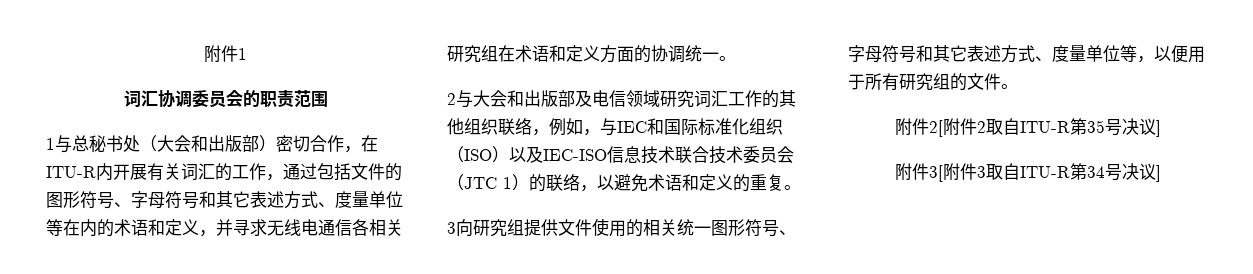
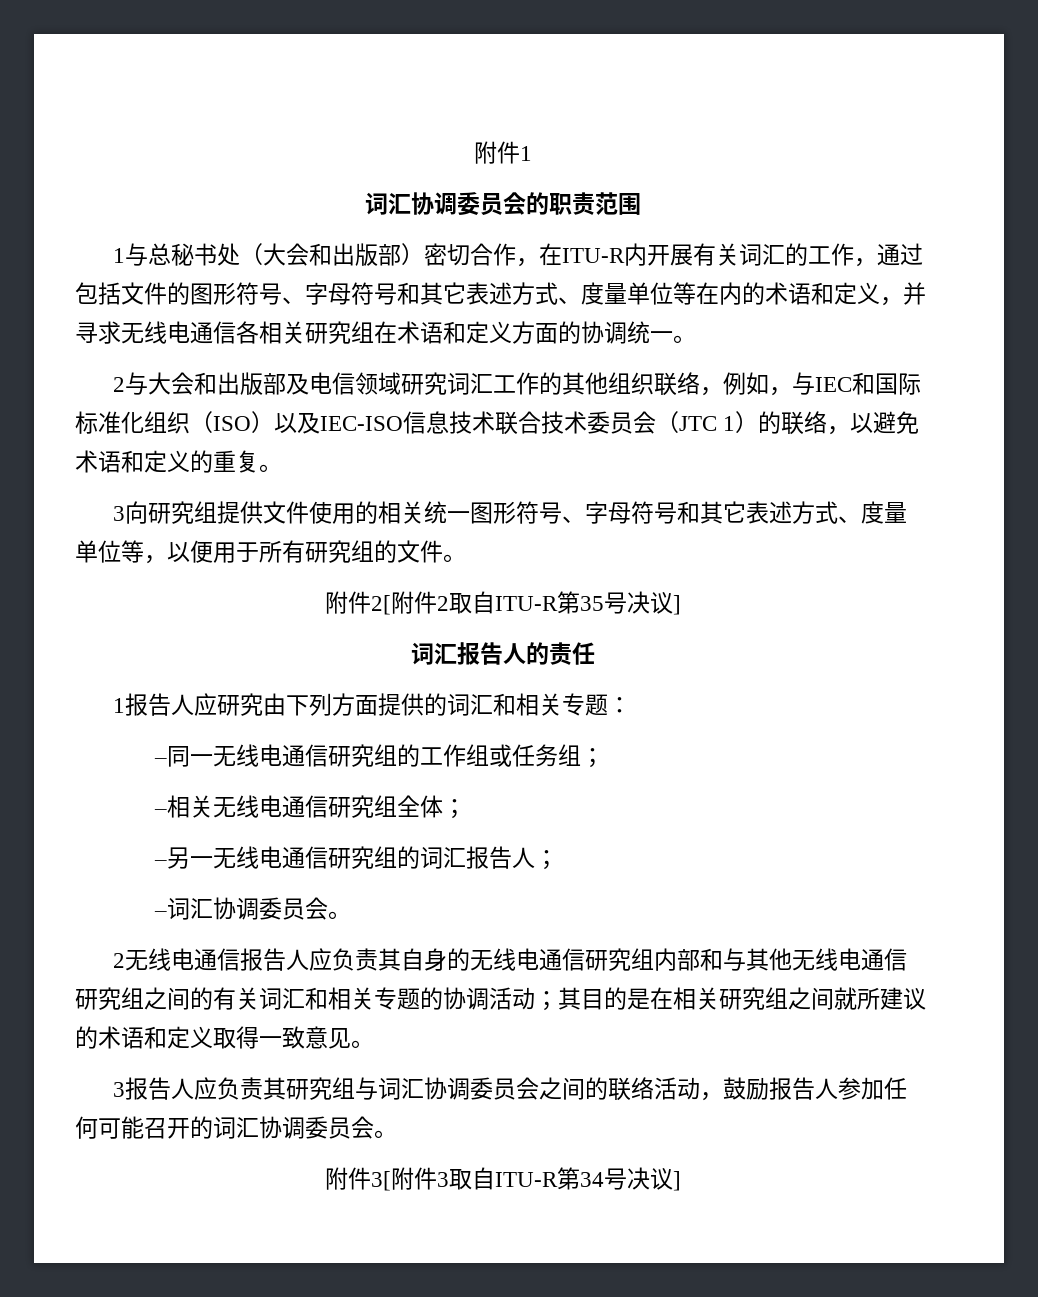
(1161, 128) none -> [410,642,595,665] [113,693,632,716] [154,744,605,768] [154,795,467,819] [154,846,559,870] [154,897,352,920] [113,948,908,971] [75,987,926,1011] [75,1026,374,1049] [113,1077,908,1101] [75,1116,397,1139] // 词汇报告人的责任 // 1报告人应研究由下列方面提供的词汇和相关专题： // –同一无线电通信研究组的工作组或任务组； // –相关无线电通信研究组全体； // –另一无线电通信研究组的词汇报告人； // –词汇协调委员会。 // 2无线电通信报告人应负责其自身的无线电通信研究组内部和与其他无线电通信研究组之间的有关词汇和相关专题的协调活动；其目的是在相关研究组之间就所建议的术语和定义取得一致意见。 // 3报告人应负责其研究组与词汇协调委员会之间的联络活动，鼓励报告人参加任何可能召开的词汇协调委员会。

